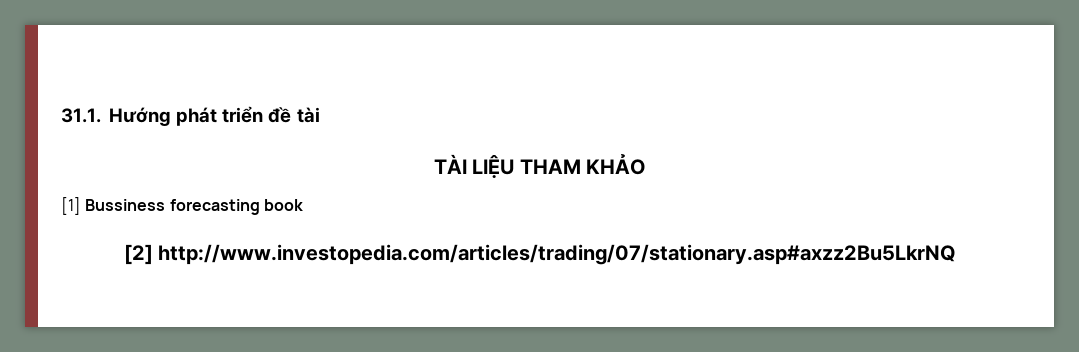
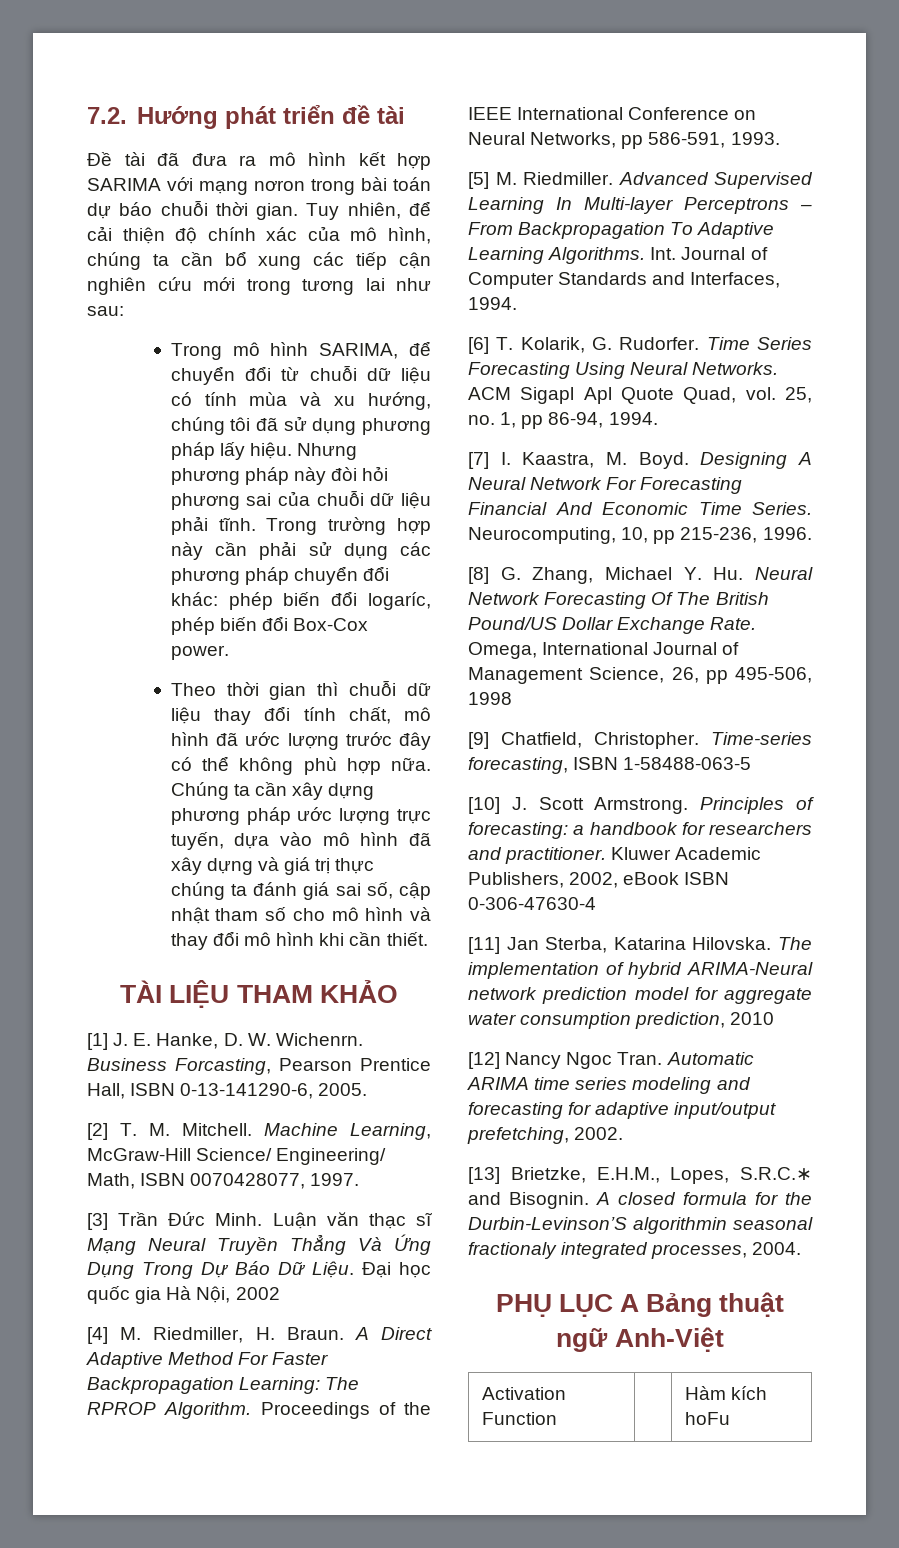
[61,108,101,123] 31.1. -> [87,107,127,124] 7.2.
(320, 115) none -> [87,152,431,170] [87,177,431,195] [87,200,431,220] [87,226,431,244] [87,251,431,270] [87,277,431,295] [87,306,124,316] [170,341,431,360] [170,365,431,385] [170,392,432,410] [170,416,431,435] [170,442,358,460] [170,466,389,485] [170,490,431,510] [170,516,431,535] [170,541,431,560] [170,566,390,585] [170,591,431,610] [170,616,369,635] [170,645,229,660] [170,680,432,700] [170,706,431,725] [170,732,431,750] [170,756,431,775] [170,782,375,800] [170,807,431,825] [170,832,431,850] [170,857,375,875] [170,882,431,900] [170,907,431,924] [170,931,428,950] // Đề tài đã đưa ra mô hình kết hợp SARIMA với mạng nơron trong bài toán dự báo chuỗi thời gian. Tuy nhiên, để cải thiện độ chính xác của mô hình, chúng ta cần bổ xung các tiếp cận nghiên cứu mới trong tương lai như sau: // Trong mô hình SARIMA, để chuyển đổi từ chuỗi dữ liệu có tính mùa và xu hướng, chúng tôi đã sử dụng phương pháp lấy hiệu. Nhưng phương pháp này đòi hỏi phương sai của chuỗi dữ liệu phải tĩnh. Trong trường hợp này cần phải sử dụng các phương pháp chuyển đổi khác: phép biến đổi logaríc, phép biến đổi Box-Cox power. // Theo thời gian thì chuỗi dữ liệu thay đổi tính chất, mô hình đã ước lượng trước đây có thể không phù hợp nữa. Chúng ta cần xây dựng phương pháp ước lượng trực tuyến, dựa vào mô hình đã xây dựng và giá trị thực chúng ta đánh giá sai số, cập nhật tham số cho mô hình và thay đổi mô hình khi cần thiết.
[85,199,303,215] [123,244,956,265] Bussiness forecasting book // [2] http://www.investopedia.com/articles/trading/07/stationary.asp#axzz2Bu5LkrNQ -> [113,1033,363,1049] [87,1058,431,1075] [87,1083,368,1099] [87,1123,431,1140] [87,1148,387,1165] [87,1173,360,1189] [87,1212,432,1230] [87,1234,431,1255] [87,1261,431,1279] [87,1286,280,1304] [87,1327,432,1344] [86,1352,329,1369] [87,1377,360,1394] [87,1402,431,1419] [468,107,757,120] [468,132,780,149] [468,172,813,189] [468,197,812,214] [468,222,775,239] [468,247,768,264] [468,272,781,289] [468,297,517,310] [468,337,812,354] [468,362,779,379] [468,387,812,404] [468,412,658,429] [468,452,812,469] [468,477,743,494] [468,502,812,515] [468,527,812,544] [468,567,813,584] [468,592,769,609] [468,617,757,634] [468,642,740,659] [468,667,812,684] [468,692,512,705] [468,732,812,749] [468,757,752,774] [468,797,814,814] [468,822,812,839] [468,847,762,864] [468,872,730,888] [468,897,596,910] [468,937,812,954] [468,962,813,979] [468,987,812,1004] [468,1012,775,1029] [468,1052,754,1069] [467,1077,751,1094] [468,1102,777,1119] [467,1127,624,1144] [468,1167,812,1184] [468,1192,812,1209] [468,1217,813,1234] [468,1242,802,1259] [495,1292,785,1317] [556,1327,724,1352] [481,1387,566,1400] [481,1412,557,1425] [684,1386,768,1400] [684,1412,730,1425] J. E. Hanke, D. W. Wichenrn. Business Forcasting, Pearson Prentice Hall, ISBN 0-13-141290-6, 2005. // [2] T. M. Mitchell. Machine Learning, McGraw-Hill Science/ Engineering/ Math, ISBN 0070428077, 1997. // [3] Trần Đức Minh. Luận văn thạc sĩ Mạng Neural Truyền Thẳng Và Ứng Dụng Trong Dự Báo Dữ Liệu. Đại học quốc gia Hà Nội, 2002 // [4] M. Riedmiller, H. Braun. A Direct Adaptive Method For Faster Backpropagation Learning: The RPROP Algorithm. Proceedings of the IEEE International Conference on Neural Networks, pp 586-591, 1993. // [5] M. Riedmiller. Advanced Supervised Learning In Multi-layer Perceptrons – From Backpropagation To Adaptive Learning Algorithms. Int. Journal of Computer Standards and Interfaces, 1994. // [6] T. Kolarik, G. Rudorfer. Time Series Forecasting Using Neural Networks. ACM Sigapl Apl Quote Quad, vol. 25, no. 1, pp 86-94, 1994. // [7] I. Kaastra, M. Boyd. Designing A Neural Network For Forecasting Financial And Economic Time Series. Neurocomputing, 10, pp 215-236, 1996. // [8] G. Zhang, Michael Y. Hu. Neural Network Forecasting Of The British Pound/US Dollar Exchange Rate. Omega, International Journal of Management Science, 26, pp 495-506, 1998 // [9] Chatfield, Christopher. Time-series forecasting, ISBN 1-58488-063-5 // [10] J. Scott Armstrong. Principles of forecasting: a handbook for researchers and practitioner. Kluwer Academic Publishers, 2002, eBook ISBN 0-306-47630-4 // [11] Jan Sterba, Katarina Hilovska. The implementation of hybrid ARIMA-Neural network prediction model for aggregate water consumption prediction, 2010 // [12] Nancy Ngoc Tran. Automatic ARIMA time series modeling and forecasting for adaptive input/output prefetching, 2002. // [13] Brietzke, E.H.M., Lopes, S.R.C.∗ and Bisognin. A closed formula for the Durbin-Levinson’S algorithmin seasonal fractionaly integrated processes, 2004. // PHỤ LỤC A Bảng thuật ngữ Anh-Việt // Activation Function | | Hàm kích hoFu

